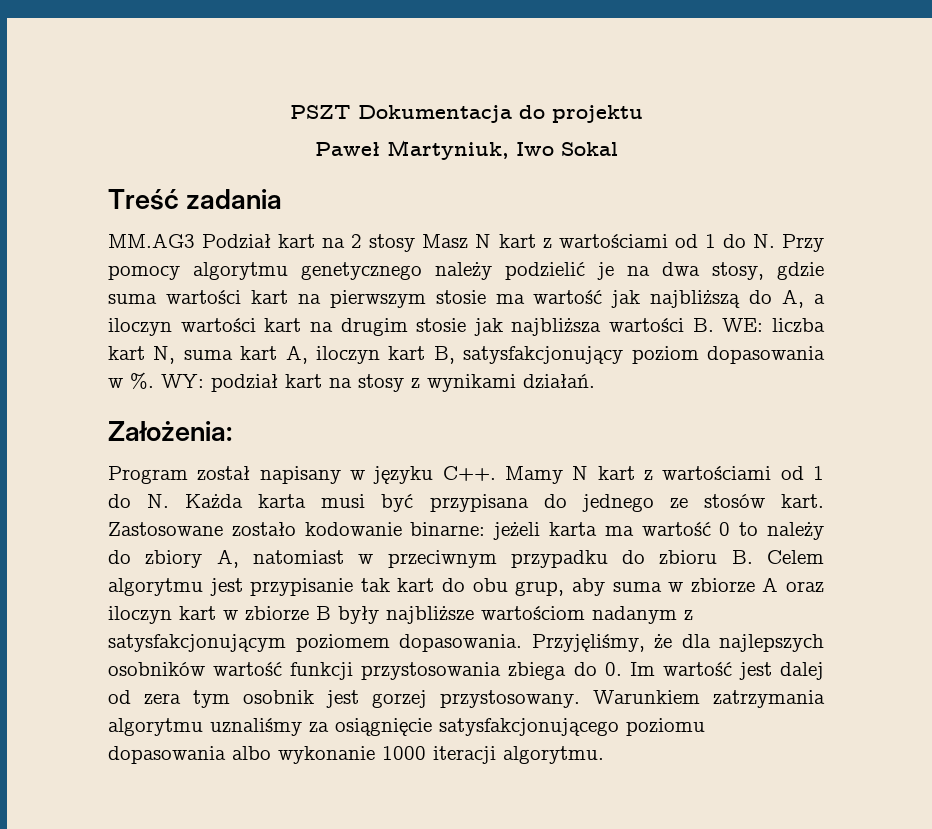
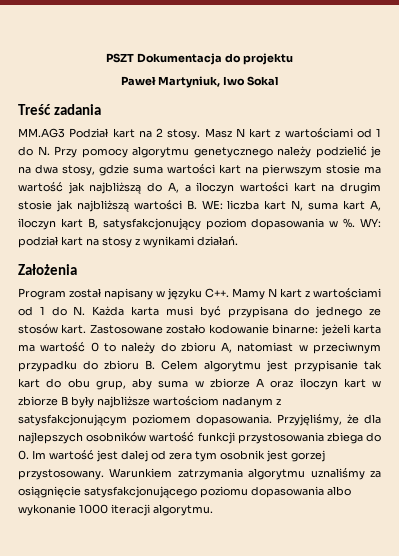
[369,234,416,252] stosy -> [167,129,201,140] stosy.
[511,318,602,336] najbliższa -> [76,200,129,212] najbliższą
[108,421,232,441] Założenia: -> [18,264,77,275] Założenia
[145,550,203,568] zbiory -> [180,342,216,352] zbioru

